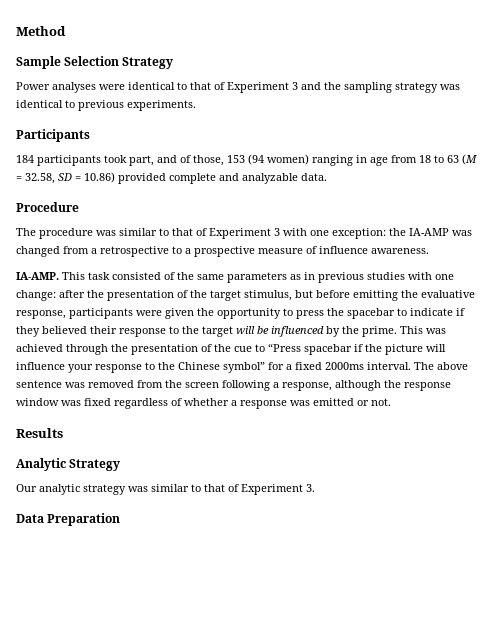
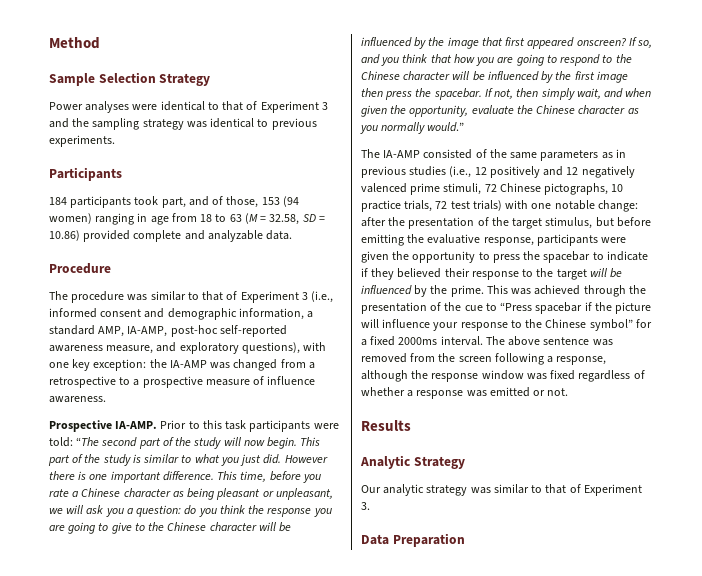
[283,228,329,236] with one -> [311,291,334,303] [49,308,314,320] [49,325,287,337] [49,342,327,354] [49,359,91,371] (i.e., informed consent and demographic information, a standard AMP, IA-AMP, post-hoc self-reported awareness measure, and exploratory questions), with one key
[16,272,110,280] IA-AMP. This task -> [49,420,339,432] [49,437,321,449] [48,454,328,466] [49,471,321,483] [49,488,333,500] [49,505,332,517] [49,522,292,534] [361,37,653,49] [361,54,632,66] [361,71,628,83] [361,88,652,100] [361,105,639,117] [360,122,465,134] [361,149,421,158] Prospective IA-AMP. Prior to this task participants were told: “The second part of the study will now begin. This part of the study is similar to what you just did. However there is one important difference. This time, before you rate a Chinese character as being pleasant or unpleasant, we will ask you a question: do you think the response you are going to give to the Chinese character will be influenced by the image that first appeared onscreen? If so, and you think that how you are going to respond to the Chinese character will be influenced by the first image then press the spacebar. If not, then simply wait, and when given the opportunity, evaluate the Chinese character as you normally would.” // The IA-AMP
[408,272,454,280] with one -> [449,166,635,178] [361,183,624,195] [361,200,595,212] (i.e., 12 positively and 12 negatively valenced prime stimuli, 72 Chinese pictographs, 10 practice trials, 72 test trials) with one notable

